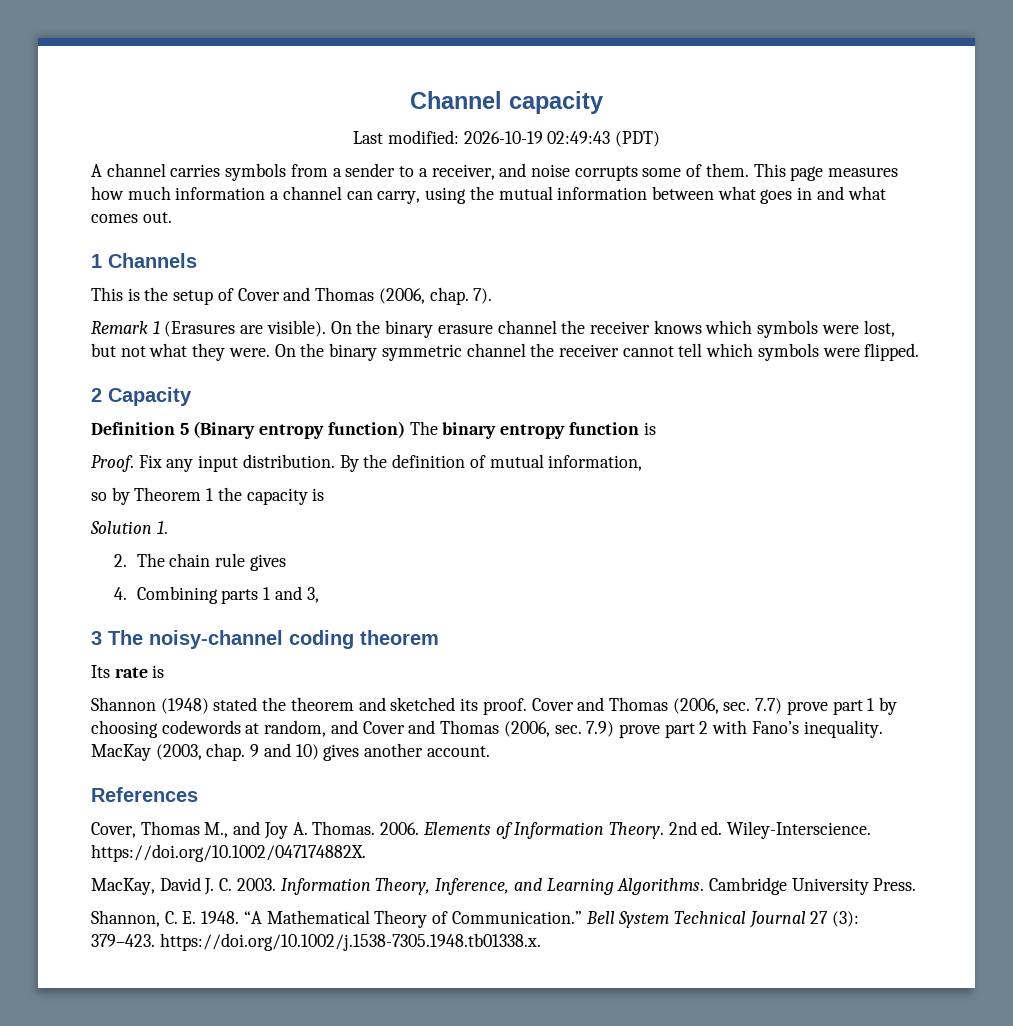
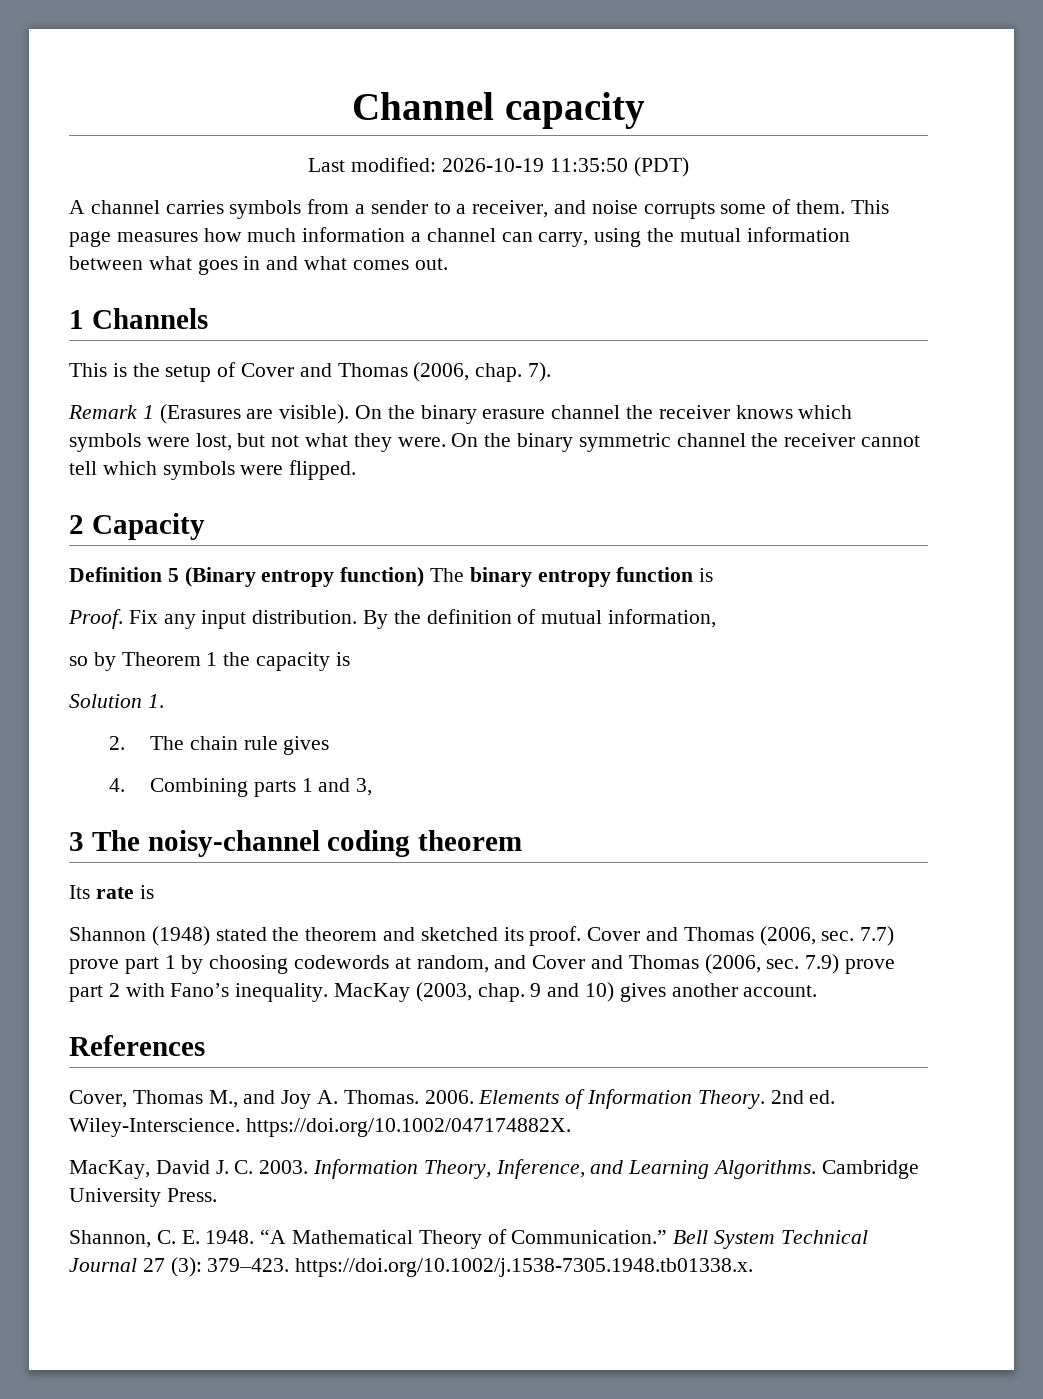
[547,131,611,144] 02:49:43 -> [549,158,628,172] 11:35:50

